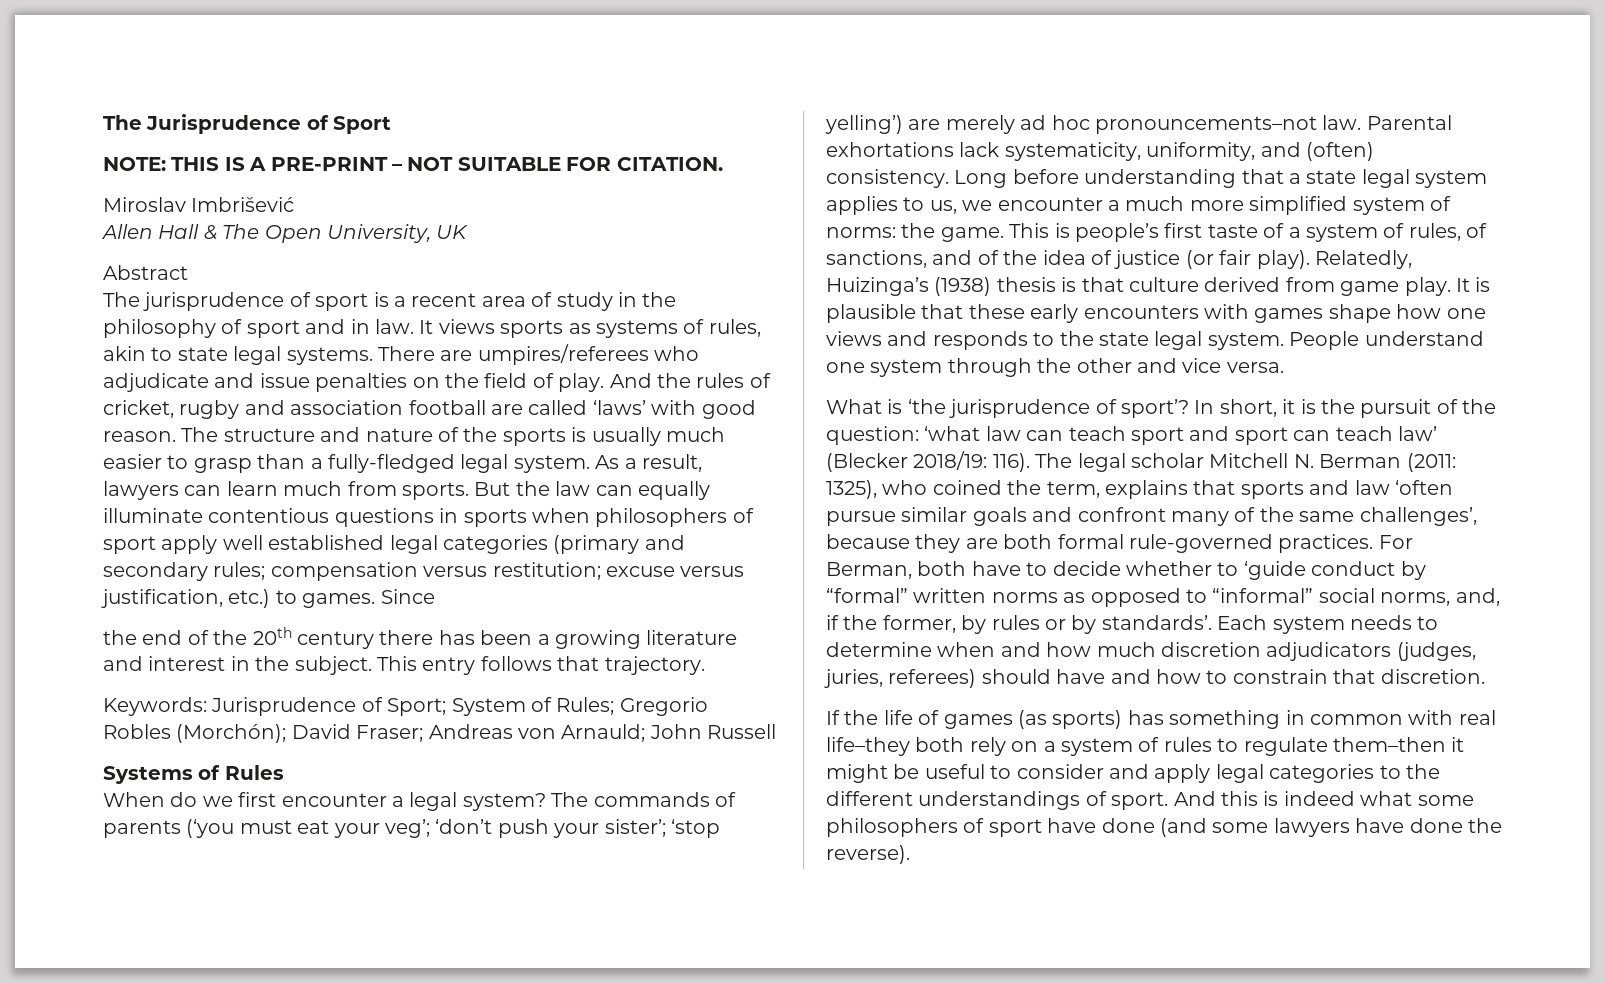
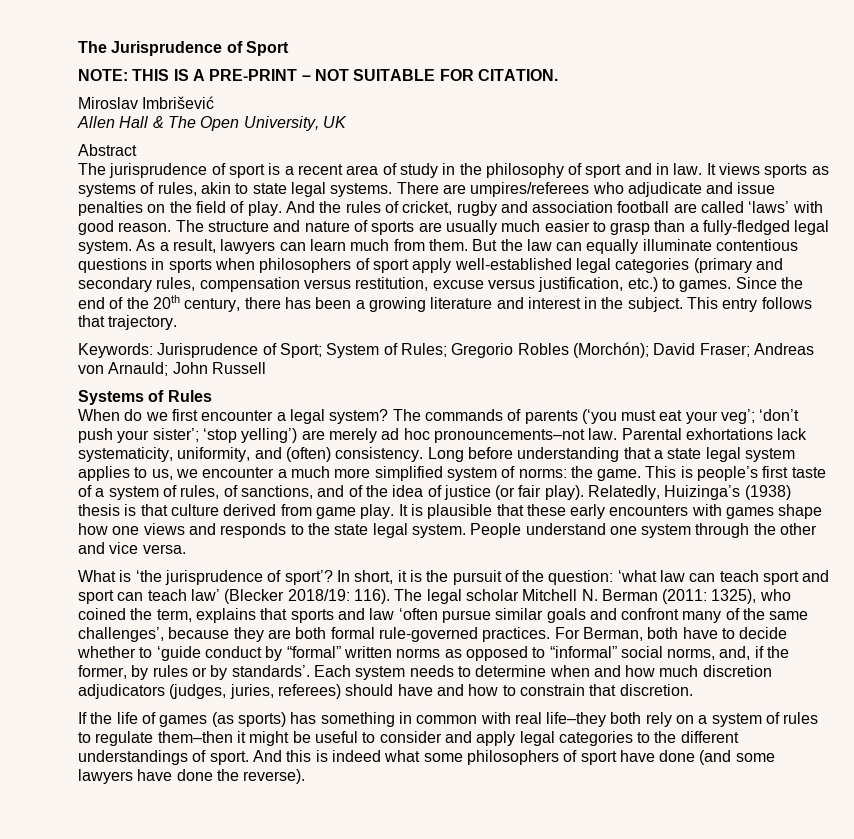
[463,427,587,446] the sports is -> [371,221,442,235] sports are
[402,482,469,500] sports. -> [428,239,468,251] them.
[222,535,385,550] well established -> [454,258,572,270] well-established
[213,562,266,580] rules; -> [156,277,196,291] rules,
[492,562,601,580] restitution; -> [355,277,429,291] restitution,
(435, 596) // -> (777, 283) none
[297,631,374,649] century -> [184,298,241,312] century,

